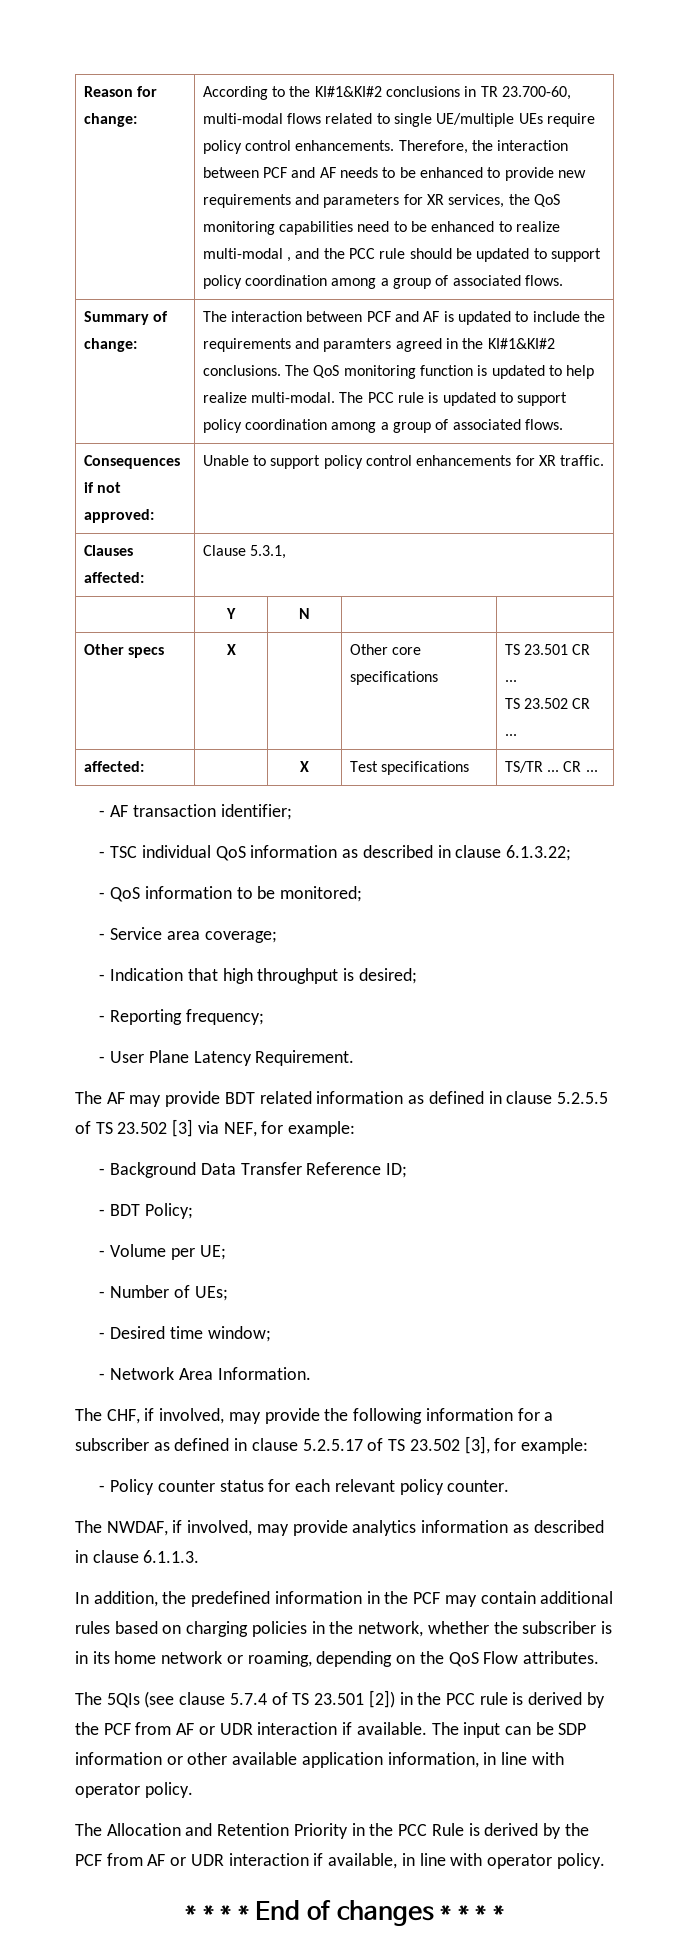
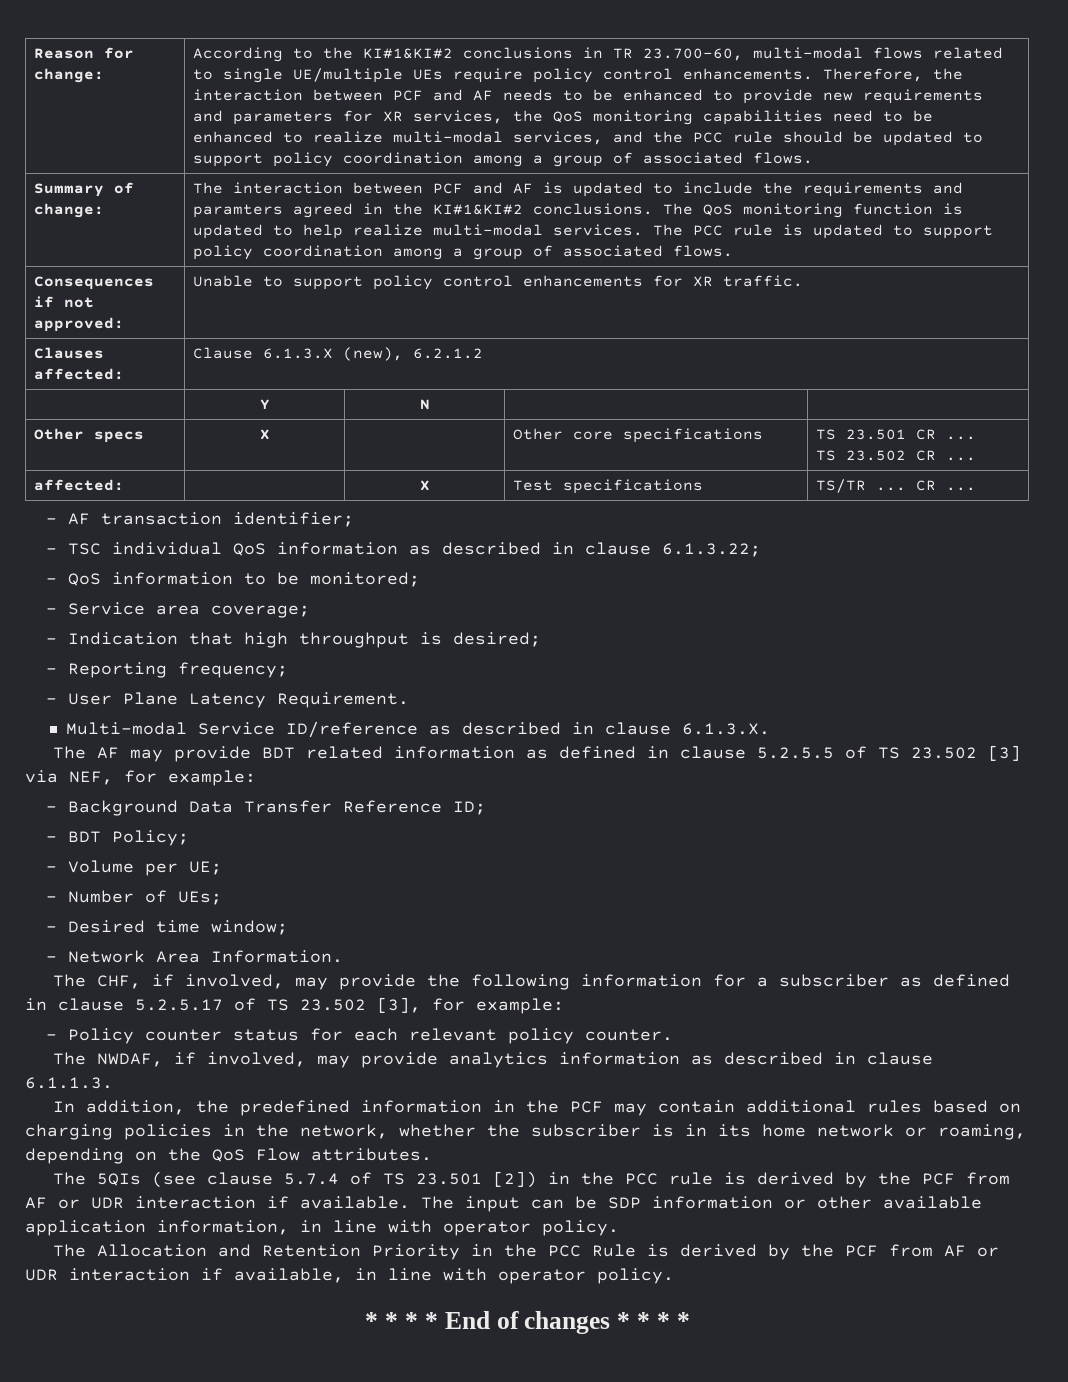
[287,257,292,262] , -> [513,131,604,145] services,
[251,392,336,403] multi-modal. -> [433,224,644,236] multi-modal services.
[250,545,287,559] 5.3.1, -> [263,347,484,361] 6.1.3.X (new), 6.2.1.2
(355, 1058) none -> [66,721,771,738] // Multi-modal Service ID/reference as described in clause 6.1.3.X.

